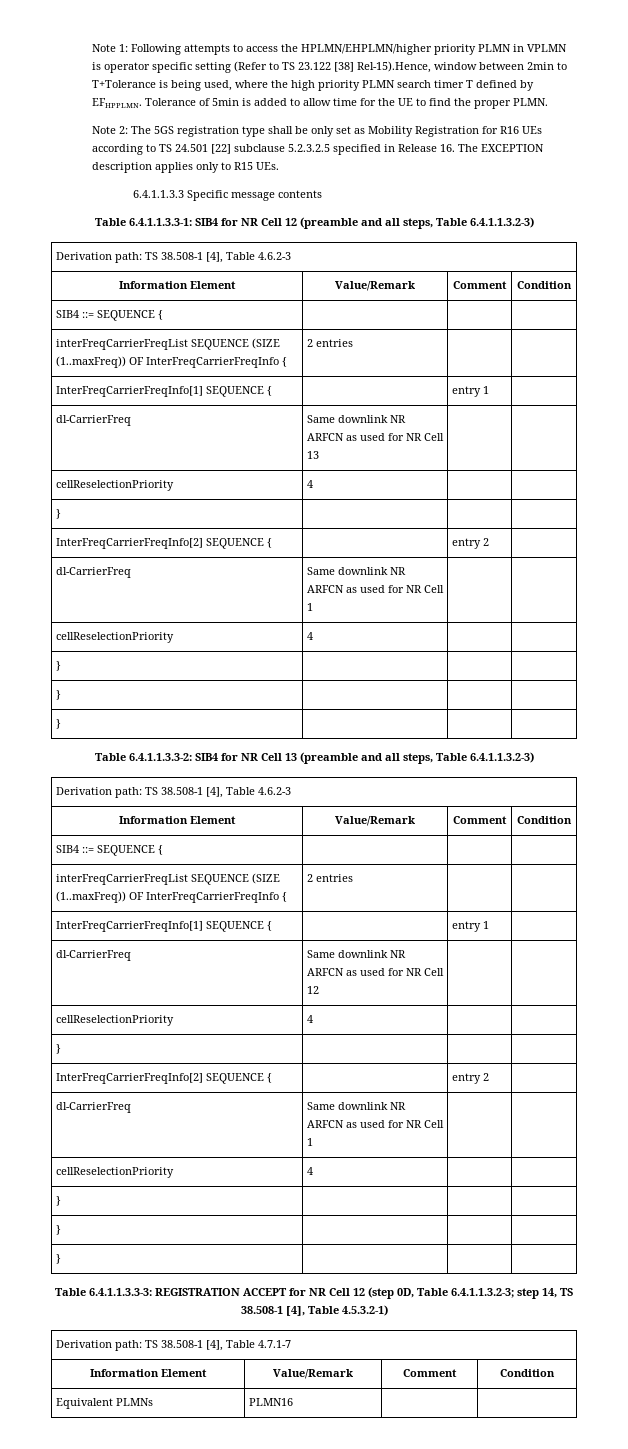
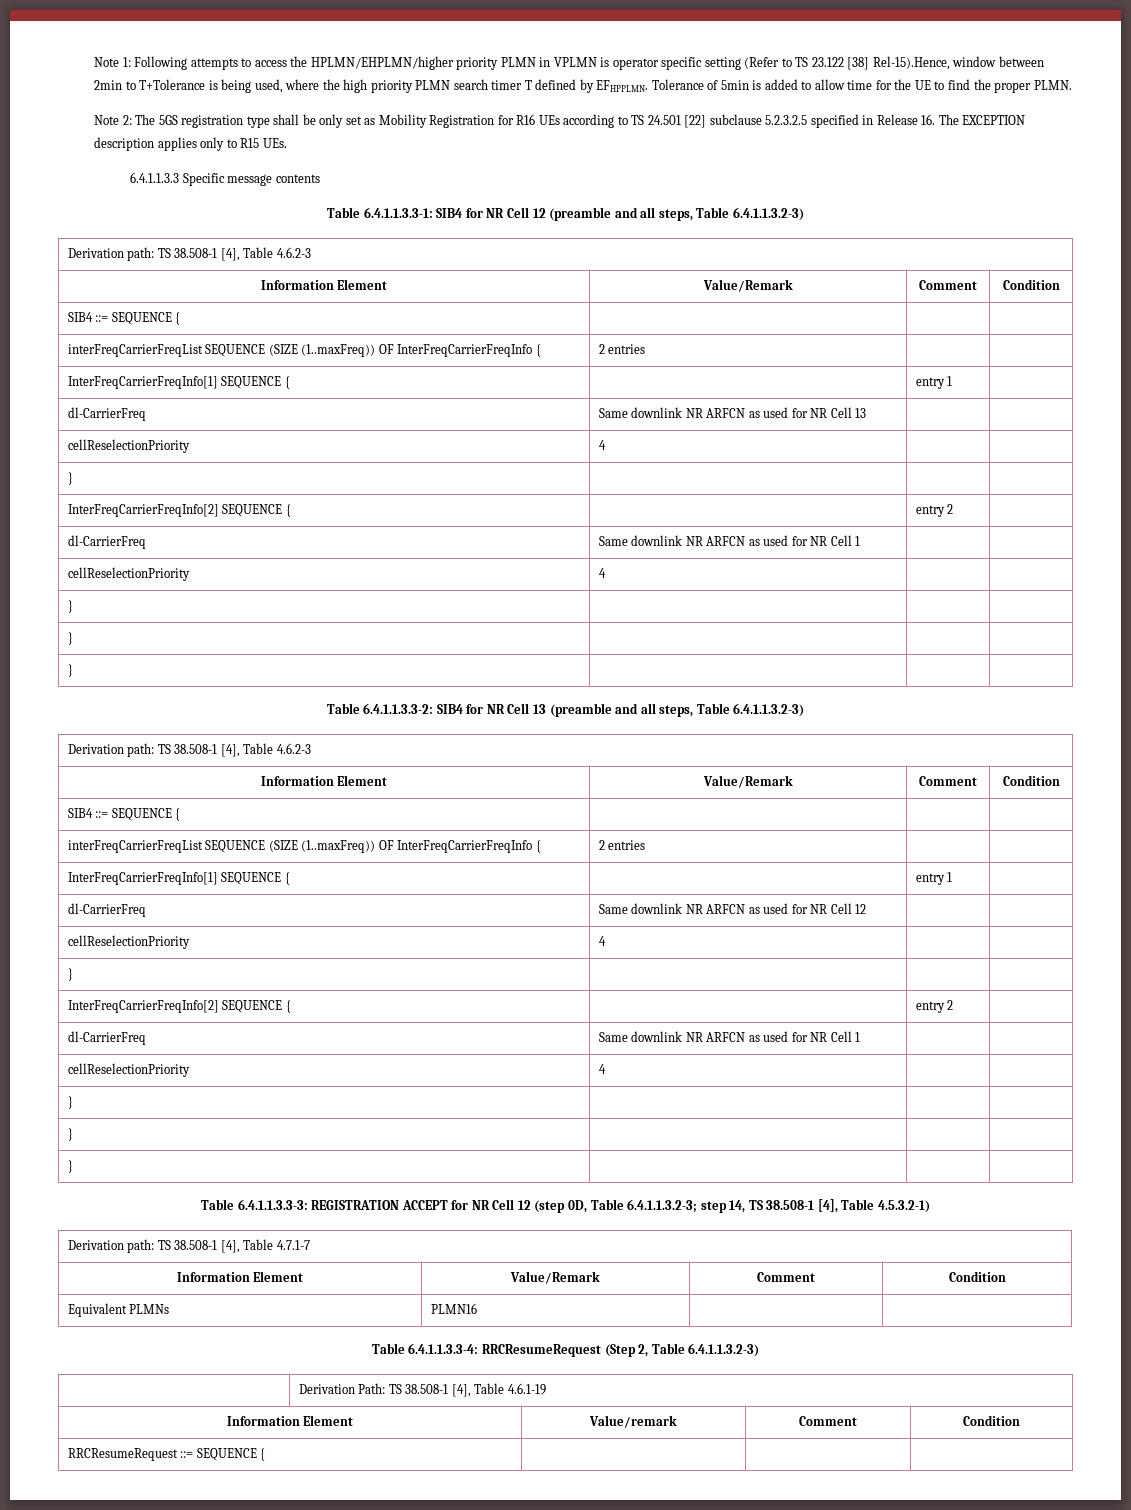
(293, 1402) none -> [371,1343,760,1357] [298,1383,546,1397] [226,1415,354,1426] [589,1415,677,1428] [799,1416,857,1426] [963,1415,1020,1426] [67,1448,266,1461] // Table 6.4.1.1.3.3-4: RRCResumeRequest (Step 2, Table 6.4.1.1.3.2-3) // | Derivation Path: TS 38.508-1 [4], Table 4.6.1-19 // Information Element | Value/remark | Comment | Condition // RRCResumeRequest ::= SEQUENCE { | | |

